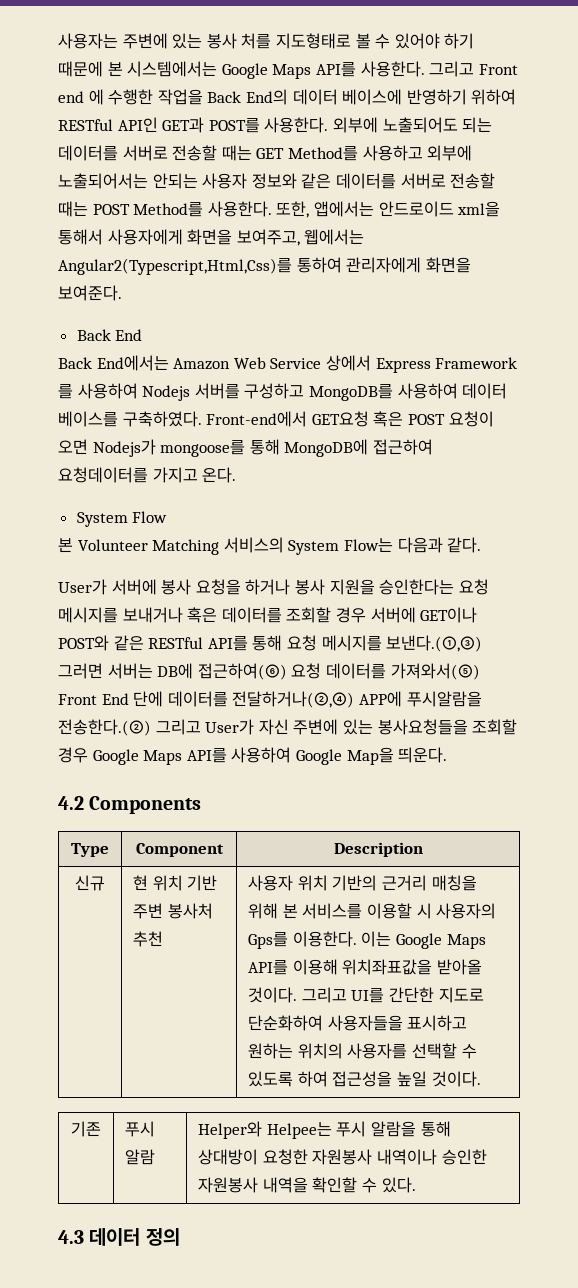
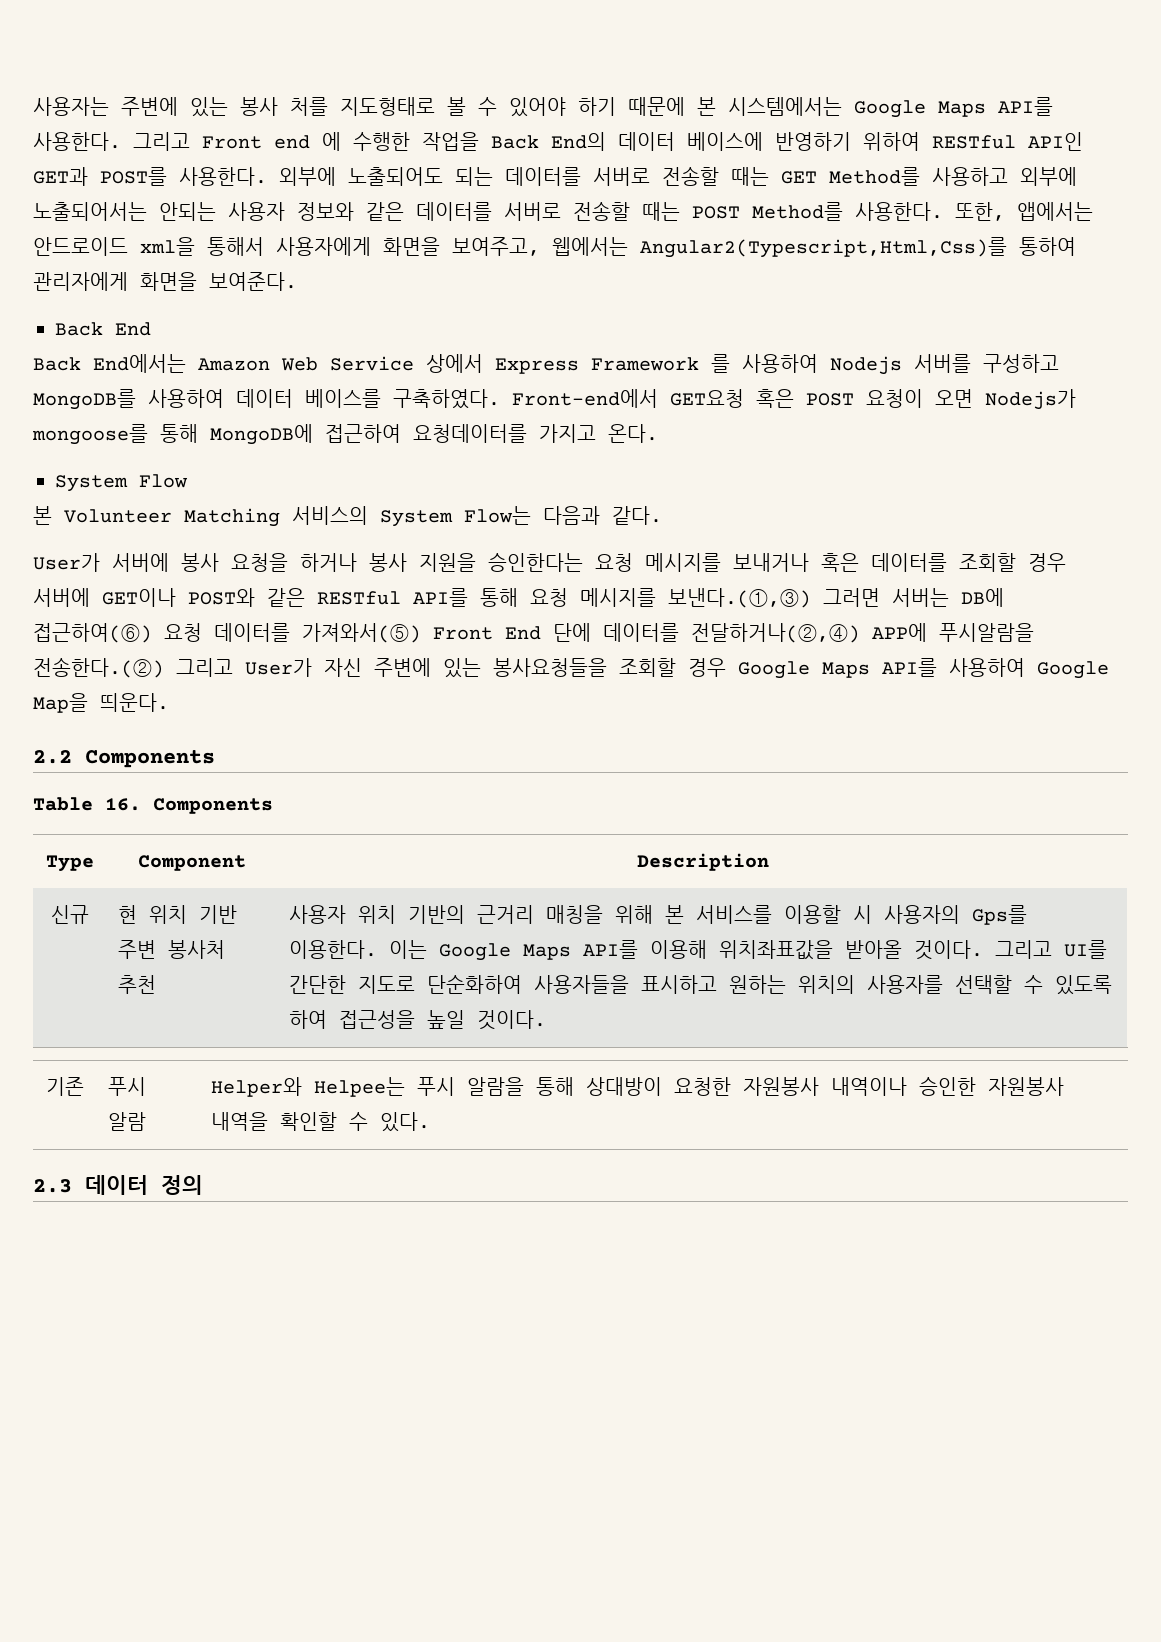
[58,796,84,810] 4.2 -> [33,750,215,768] [33,797,141,811] 2.2 Components // Table 16.
[58,1230,84,1244] 4.3 -> [33,1179,72,1193] 2.3

